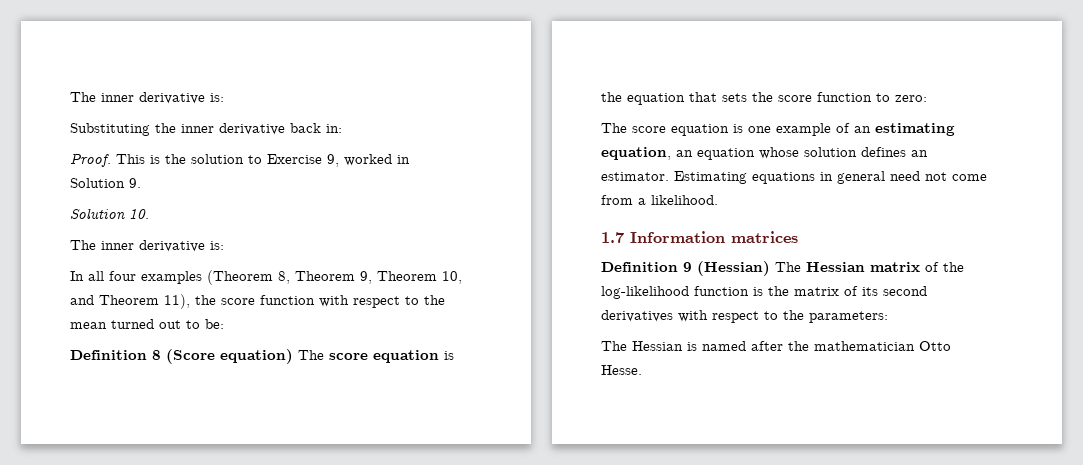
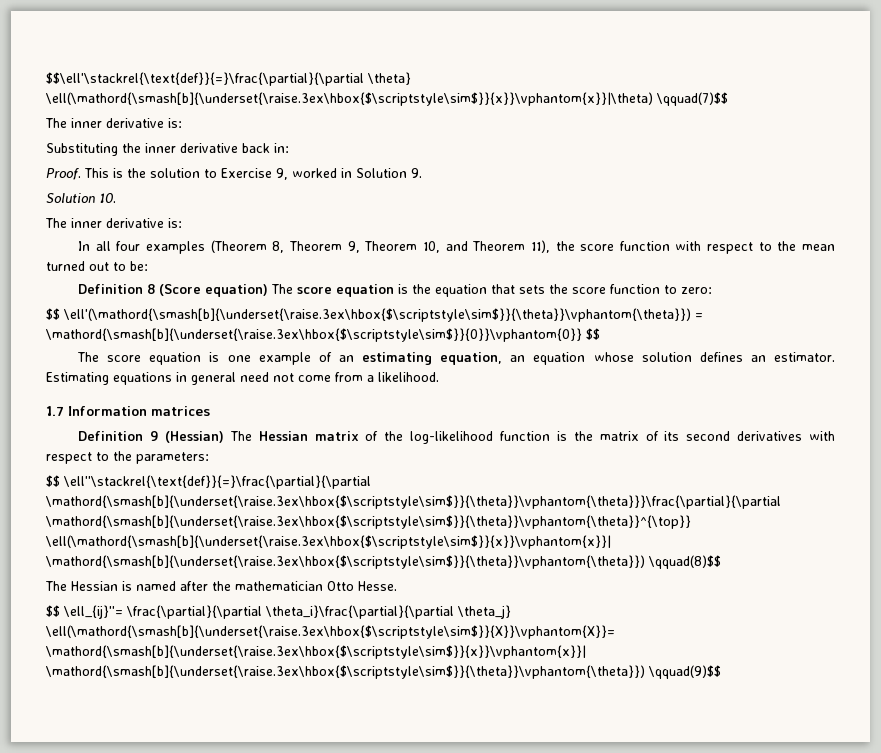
(70, 97) none -> [46,72,411,86] [45,92,728,106] $$\ell'\stackrel{\text{def}}{=}\frac{\partial}{\partial \theta} \ell(\mathord{\smash[b]{\underset{\raise.3ex\hbox{$\scriptstyle\sim$}}{x}}\vphantom{x}}|\theta) \qquad(7)$$ //
(927, 98) none -> [46,308,703,322] [45,328,600,342] // $$ \ell'(\mathord{\smash[b]{\underset{\raise.3ex\hbox{$\scriptstyle\sim$}}{\theta}}\vphantom{\theta}}) = \mathord{\smash[b]{\underset{\raise.3ex\hbox{$\scriptstyle\sim$}}{0}}\vphantom{0}} $$
(888, 317) none -> [46,475,371,489] [45,495,781,509] [45,515,691,529] [45,535,611,549] [45,555,721,569] // $$ \ell''\stackrel{\text{def}}{=}\frac{\partial}{\partial \mathord{\smash[b]{\underset{\raise.3ex\hbox{$\scriptstyle\sim$}}{\theta}}\vphantom{\theta}}}\frac{\partial}{\partial \mathord{\smash[b]{\underset{\raise.3ex\hbox{$\scriptstyle\sim$}}{\theta}}\vphantom{\theta}}^{\top}} \ell(\mathord{\smash[b]{\underset{\raise.3ex\hbox{$\scriptstyle\sim$}}{x}}\vphantom{x}}| \mathord{\smash[b]{\underset{\raise.3ex\hbox{$\scriptstyle\sim$}}{\theta}}\vphantom{\theta}}) \qquad(8)$$
(642, 370) none -> [46,605,511,619] [45,625,615,639] [45,645,586,659] [45,665,721,679] // $$ \ell_{ij}''= \frac{\partial}{\partial \theta_i}\frac{\partial}{\partial \theta_j} \ell(\mathord{\smash[b]{\underset{\raise.3ex\hbox{$\scriptstyle\sim$}}{X}}\vphantom{X}}= \mathord{\smash[b]{\underset{\raise.3ex\hbox{$\scriptstyle\sim$}}{x}}\vphantom{x}}| \mathord{\smash[b]{\underset{\raise.3ex\hbox{$\scriptstyle\sim$}}{\theta}}\vphantom{\theta}}) \qquad(9)$$

